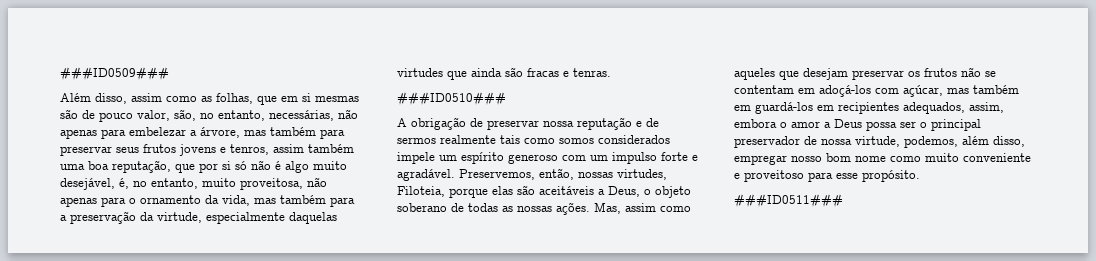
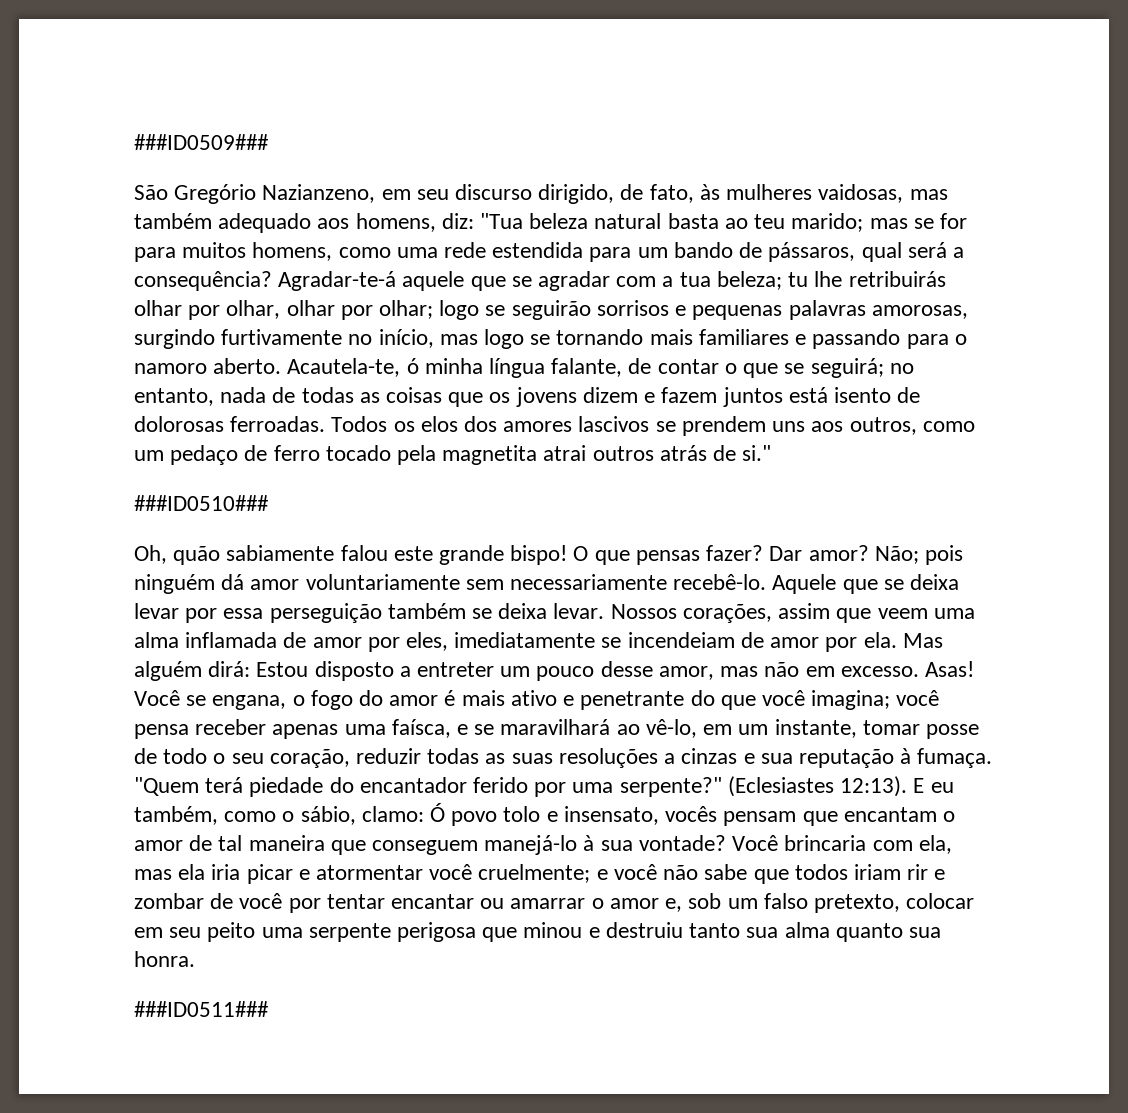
[60,93,359,105] [60,109,358,122] [60,127,345,139] [60,144,354,156] [60,160,347,173] [60,177,327,190] [60,195,355,207] [60,211,337,224] [397,67,611,80] [397,92,506,106] [397,117,659,130] [397,135,670,144] [397,152,698,164] [397,168,667,181] [397,185,691,198] [397,202,691,215] [734,67,996,80] [734,85,1019,97] [734,102,1004,114] [734,119,981,131] [734,136,1025,148] [734,153,1031,165] [734,170,920,182] Além disso, assim como as folhas, que em si mesmas são de pouco valor, são, no entanto, necessárias, não apenas para embelezar a árvore, mas também para preservar seus frutos jovens e tenros, assim também uma boa reputação, que por si só não é algo muito desejável, é, no entanto, muito proveitosa, não apenas para o ornamento da vida, mas também para a preservação da virtude, especialmente daquelas virtudes que ainda são fracas e tenras. // ###ID0510### // A obrigação de preservar nossa reputação e de sermos realmente tais como somos considerados impele um espírito generoso com um impulso forte e agradável. Preservemos, então, nossas virtudes, Filoteia, porque elas são aceitáveis a Deus, o objeto soberano de todas as nossas ações. Mas, assim como aqueles que desejam preservar os frutos não se contentam em adoçá-los com açúcar, mas também em guardá-los em recipientes adequados, assim, embora o amor a Deus possa ser o principal preservador de nossa virtude, podemos, além disso, empregar nosso bom nome como muito conveniente e proveitoso para esse propósito. -> [134,184,948,204] [134,213,967,233] [134,242,964,262] [134,271,946,291] [134,300,968,320] [134,329,967,349] [134,358,914,378] [134,387,921,407] [134,416,975,436] [134,445,772,465] [134,495,269,511] [134,545,963,565] [134,574,960,594] [134,603,975,623] [134,632,943,652] [134,661,974,681] [134,690,940,710] [134,719,979,739] [134,748,993,768] [134,776,954,797] [134,803,955,826] [134,835,952,855] [134,864,946,884] [134,893,975,913] [134,922,941,942] [134,951,195,967] São Gregório Nazianzeno, em seu discurso dirigido, de fato, às mulheres vaidosas, mas também adequado aos homens, diz: "Tua beleza natural basta ao teu marido; mas se for para muitos homens, como uma rede estendida para um bando de pássaros, qual será a consequência? Agradar-te-á aquele que se agradar com a tua beleza; tu lhe retribuirás olhar por olhar, olhar por olhar; logo se seguirão sorrisos e pequenas palavras amorosas, surgindo furtivamente no início, mas logo se tornando mais familiares e passando para o namoro aberto. Acautela-te, ó minha língua falante, de contar o que se seguirá; no entanto, nada de todas as coisas que os jovens dizem e fazem juntos está isento de dolorosas ferroadas. Todos os elos dos amores lascivos se prendem uns aos outros, como um pedaço de ferro tocado pela magnetita atrai outros atrás de si." // ###ID0510### // Oh, quão sabiamente falou este grande bispo! O que pensas fazer? Dar amor? Não; pois ninguém dá amor voluntariamente sem necessariamente recebê-lo. Aquele que se deixa levar por essa perseguição também se deixa levar. Nossos corações, assim que veem uma alma inflamada de amor por eles, imediatamente se incendeiam de amor por ela. Mas alguém dirá: Estou disposto a entreter um pouco desse amor, mas não em excesso. Asas! Você se engana, o fogo do amor é mais ativo e penetrante do que você imagina; você pensa receber apenas uma faísca, e se maravilhará ao vê-lo, em um instante, tomar posse de todo o seu coração, reduzir todas as suas resoluções a cinzas e sua reputação à fumaça. "Quem terá piedade do encantador ferido por uma serpente?" (Eclesiastes 12:13). E eu também, como o sábio, clamo: Ó povo tolo e insensato, vocês pensam que encantam o amor de tal maneira que conseguem manejá-lo à sua vontade? Você brincaria com ela, mas ela iria picar e atormentar você cruelmente; e você não sabe que todos iriam rir e zombar de você por tentar encantar ou amarrar o amor e, sob um falso pretexto, colocar em seu peito uma serpente perigosa que minou e destruiu tanto sua alma quanto sua honra.

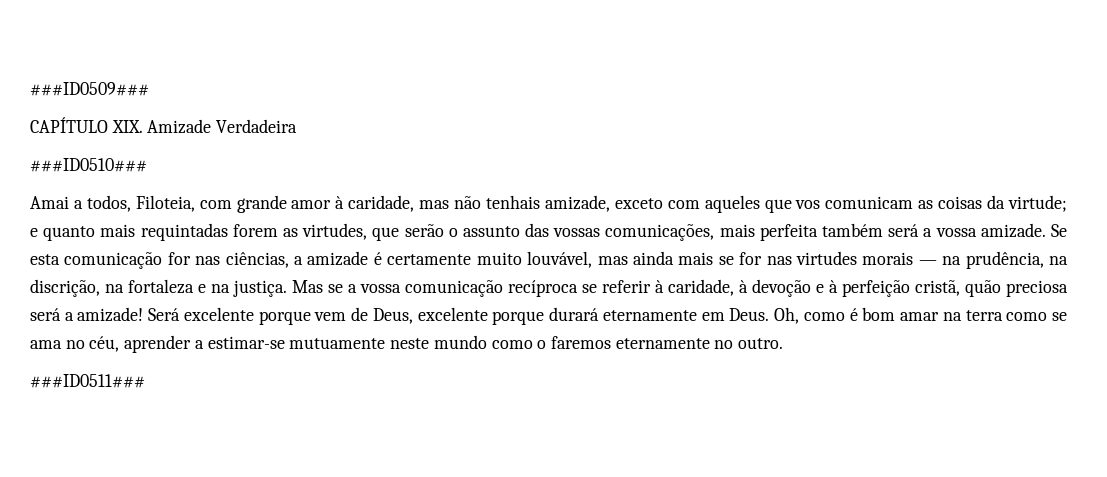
[134,184,948,204] [134,213,967,233] [134,242,964,262] [134,271,946,291] [134,300,968,320] [134,329,967,349] [134,358,914,378] [134,387,921,407] [134,416,975,436] [134,445,772,465] [134,495,269,511] [134,545,963,565] [134,574,960,594] [134,603,975,623] [134,632,943,652] [134,661,974,681] [134,690,940,710] [134,719,979,739] [134,748,993,768] [134,776,954,797] [134,803,955,826] [134,835,952,855] [134,864,946,884] [134,893,975,913] [134,922,941,942] [134,951,195,967] São Gregório Nazianzeno, em seu discurso dirigido, de fato, às mulheres vaidosas, mas também adequado aos homens, diz: "Tua beleza natural basta ao teu marido; mas se for para muitos homens, como uma rede estendida para um bando de pássaros, qual será a consequência? Agradar-te-á aquele que se agradar com a tua beleza; tu lhe retribuirás olhar por olhar, olhar por olhar; logo se seguirão sorrisos e pequenas palavras amorosas, surgindo furtivamente no início, mas logo se tornando mais familiares e passando para o namoro aberto. Acautela-te, ó minha língua falante, de contar o que se seguirá; no entanto, nada de todas as coisas que os jovens dizem e fazem juntos está isento de dolorosas ferroadas. Todos os elos dos amores lascivos se prendem uns aos outros, como um pedaço de ferro tocado pela magnetita atrai outros atrás de si." // ###ID0510### // Oh, quão sabiamente falou este grande bispo! O que pensas fazer? Dar amor? Não; pois ninguém dá amor voluntariamente sem necessariamente recebê-lo. Aquele que se deixa levar por essa perseguição também se deixa levar. Nossos corações, assim que veem uma alma inflamada de amor por eles, imediatamente se incendeiam de amor por ela. Mas alguém dirá: Estou disposto a entreter um pouco desse amor, mas não em excesso. Asas! Você se engana, o fogo do amor é mais ativo e penetrante do que você imagina; você pensa receber apenas uma faísca, e se maravilhará ao vê-lo, em um instante, tomar posse de todo o seu coração, reduzir todas as suas resoluções a cinzas e sua reputação à fumaça. "Quem terá piedade do encantador ferido por uma serpente?" (Eclesiastes 12:13). E eu também, como o sábio, clamo: Ó povo tolo e insensato, vocês pensam que encantam o amor de tal maneira que conseguem manejá-lo à sua vontade? Você brincaria com ela, mas ela iria picar e atormentar você cruelmente; e você não sabe que todos iriam rir e zombar de você por tentar encantar ou amarrar o amor e, sob um falso pretexto, colocar em seu peito uma serpente perigosa que minou e destruiu tanto sua alma quanto sua honra. -> [30,117,298,134] [30,158,147,172] [30,195,1067,213] [30,223,1067,241] [30,251,1068,269] [30,279,1068,297] [30,307,1068,325] [30,335,784,353] CAPÍTULO XIX. Amizade Verdadeira // ###ID0510### // Amai a todos, Filoteia, com grande amor à caridade, mas não tenhais amizade, exceto com aqueles que vos comunicam as coisas da virtude; e quanto mais requintadas forem as virtudes, que serão o assunto das vossas comunicações, mais perfeita também será a vossa amizade. Se esta comunicação for nas ciências, a amizade é certamente muito louvável, mas ainda mais se for nas virtudes morais — na prudência, na discrição, na fortaleza e na justiça. Mas se a vossa comunicação recíproca se referir à caridade, à devoção e à perfeição cristã, quão preciosa será a amizade! Será excelente porque vem de Deus, excelente porque durará eternamente em Deus. Oh, como é bom amar na terra como se ama no céu, aprender a estimar-se mutuamente neste mundo como o faremos eternamente no outro.

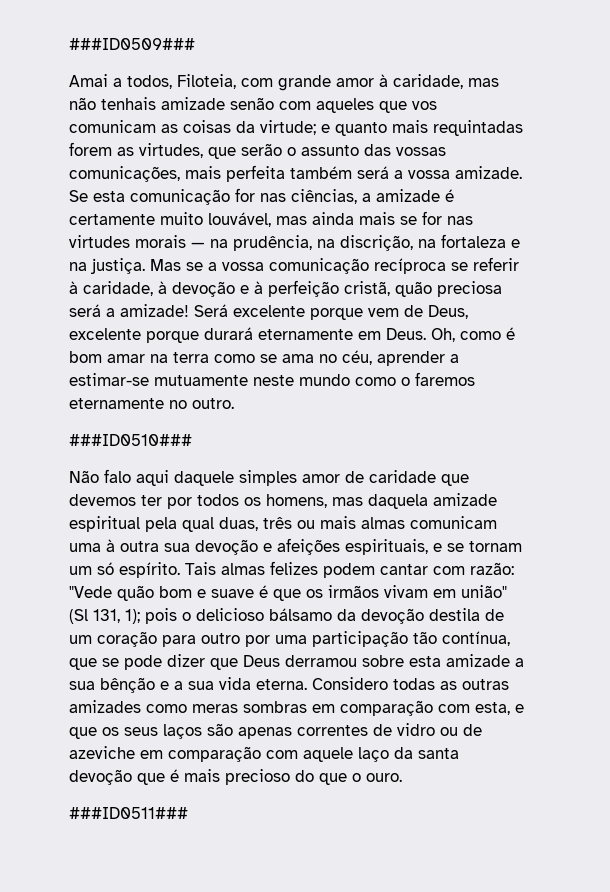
[30,117,298,134] [30,158,147,172] // CAPÍTULO XIX. Amizade Verdadeira // ###ID0510### -> (195, 44) none
[544,195,663,212] amizade, exceto -> [161,97,274,110] amizade senão
(784, 343) none -> [69,434,192,446] [69,469,469,486] [69,493,497,509] [69,516,497,532] [69,538,522,555] [69,561,514,578] [69,585,507,601] [69,608,504,624] [69,631,510,647] [69,654,524,670] [69,677,509,693] [69,700,524,716] [69,723,482,739] [69,746,459,762] [69,769,402,785] // ###ID0510### // Não falo aqui daquele simples amor de caridade que devemos ter por todos os homens, mas daquela amizade espiritual pela qual duas, três ou mais almas comunicam uma à outra sua devoção e afeições espirituais, e se tornam um só espírito. Tais almas felizes podem cantar com razão: "Vede quão bom e suave é que os irmãos vivam em união" (Sl 131, 1); pois o delicioso bálsamo da devoção destila de um coração para outro por uma participação tão contínua, que se pode dizer que Deus derramou sobre esta amizade a sua bênção e a sua vida eterna. Considero todas as outras amizades como meras sombras em comparação com esta, e que os seus laços são apenas correntes de vidro ou de azeviche em comparação com aquele laço da santa devoção que é mais precioso do que o ouro.

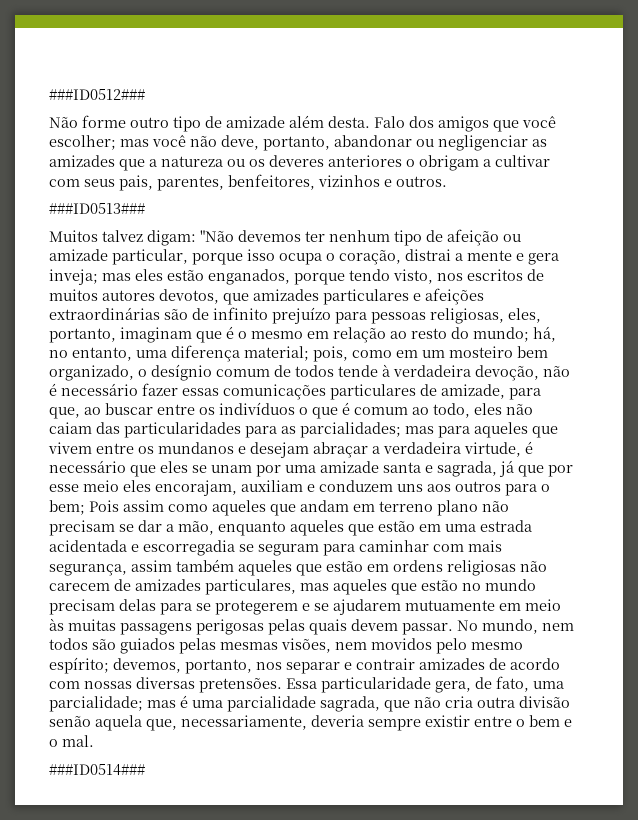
[69,38,195,50] [69,74,499,91] [69,97,437,113] [69,120,523,136] [69,142,446,159] [69,165,522,182] [69,188,454,205] [69,211,473,227] [69,234,520,251] [69,257,519,274] [69,280,502,297] [69,304,468,320] [69,327,515,343] [69,350,459,366] [69,372,475,386] [69,398,234,409] [69,434,192,446] [69,469,469,486] [69,493,497,509] [69,516,497,532] [69,538,522,555] [69,561,514,578] [69,585,507,601] [69,608,504,624] [69,631,510,647] [69,654,524,670] [69,677,509,693] [69,700,524,716] [69,723,482,739] [69,746,459,762] [69,769,402,785] [69,807,188,819] ###ID0509### // Amai a todos, Filoteia, com grande amor à caridade, mas não tenhais amizade senão com aqueles que vos comunicam as coisas da virtude; e quanto mais requintadas forem as virtudes, que serão o assunto das vossas comunicações, mais perfeita também será a vossa amizade. Se esta comunicação for nas ciências, a amizade é certamente muito louvável, mas ainda mais se for nas virtudes morais — na prudência, na discrição, na fortaleza e na justiça. Mas se a vossa comunicação recíproca se referir à caridade, à devoção e à perfeição cristã, quão preciosa será a amizade! Será excelente porque vem de Deus, excelente porque durará eternamente em Deus. Oh, como é bom amar na terra como se ama no céu, aprender a estimar-se mutuamente neste mundo como o faremos eternamente no outro. // ###ID0510### // Não falo aqui daquele simples amor de caridade que devemos ter por todos os homens, mas daquela amizade espiritual pela qual duas, três ou mais almas comunicam uma à outra sua devoção e afeições espirituais, e se tornam um só espírito. Tais almas felizes podem cantar com razão: "Vede quão bom e suave é que os irmãos vivam em união" (Sl 131, 1); pois o delicioso bálsamo da devoção destila de um coração para outro por uma participação tão contínua, que se pode dizer que Deus derramou sobre esta amizade a sua bênção e a sua vida eterna. Considero todas as outras amizades como meras sombras em comparação com esta, e que os seus laços são apenas correntes de vidro ou de azeviche em comparação com aquele laço da santa devoção que é mais precioso do que o ouro. // ###ID0511### -> [49,89,145,100] [49,115,556,132] [49,135,547,151] [49,155,550,171] [49,174,447,191] [49,203,145,214] [49,229,521,246] [49,249,559,265] [49,269,544,285] [49,288,484,305] [49,307,541,324] [49,326,556,343] [49,345,548,362] [49,364,570,381] [49,383,541,400] [49,402,533,419] [49,422,558,438] [48,441,533,458] [49,460,573,477] [49,480,550,496] [49,500,509,516] [49,520,532,536] [49,540,502,556] [49,559,547,576] [49,579,536,595] [49,599,561,615] [49,618,574,635] [49,638,523,654] [49,657,560,674] [49,676,564,693] [49,695,570,712] [49,715,572,731] [49,735,94,747] [49,764,145,776] ###ID0512### // Não forme outro tipo de amizade além desta. Falo dos amigos que você escolher; mas você não deve, portanto, abandonar ou negligenciar as amizades que a natureza ou os deveres anteriores o obrigam a cultivar com seus pais, parentes, benfeitores, vizinhos e outros. // ###ID0513### // Muitos talvez digam: "Não devemos ter nenhum tipo de afeição ou amizade particular, porque isso ocupa o coração, distrai a mente e gera inveja; mas eles estão enganados, porque tendo visto, nos escritos de muitos autores devotos, que amizades particulares e afeições extraordinárias são de infinito prejuízo para pessoas religiosas, eles, portanto, imaginam que é o mesmo em relação ao resto do mundo; há, no entanto, uma diferença material; pois, como em um mosteiro bem organizado, o desígnio comum de todos tende à verdadeira devoção, não é necessário fazer essas comunicações particulares de amizade, para que, ao buscar entre os indivíduos o que é comum ao todo, eles não caiam das particularidades para as parcialidades; mas para aqueles que vivem entre os mundanos e desejam abraçar a verdadeira virtude, é necessário que eles se unam por uma amizade santa e sagrada, já que por esse meio eles encorajam, auxiliam e conduzem uns aos outros para o bem; Pois assim como aqueles que andam em terreno plano não precisam se dar a mão, enquanto aqueles que estão em uma estrada acidentada e escorregadia se seguram para caminhar com mais segurança, assim também aqueles que estão em ordens religiosas não carecem de amizades particulares, mas aqueles que estão no mundo precisam delas para se protegerem e se ajudarem mutuamente em meio às muitas passagens perigosas pelas quais devem passar. No mundo, nem todos são guiados pelas mesmas visões, nem movidos pelo mesmo espírito; devemos, portanto, nos separar e contrair amizades de acordo com nossas diversas pretensões. Essa particularidade gera, de fato, uma parcialidade; mas é uma parcialidade sagrada, que não cria outra divisão senão aquela que, necessariamente, deveria sempre existir entre o bem e o mal. // ###ID0514###

